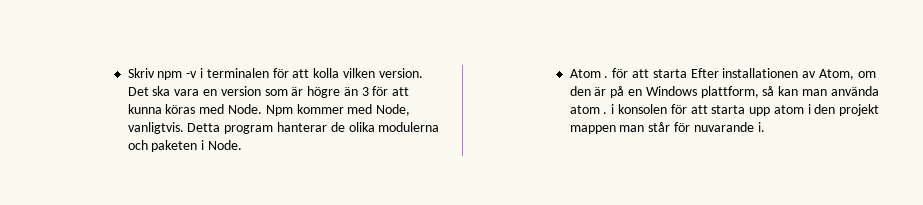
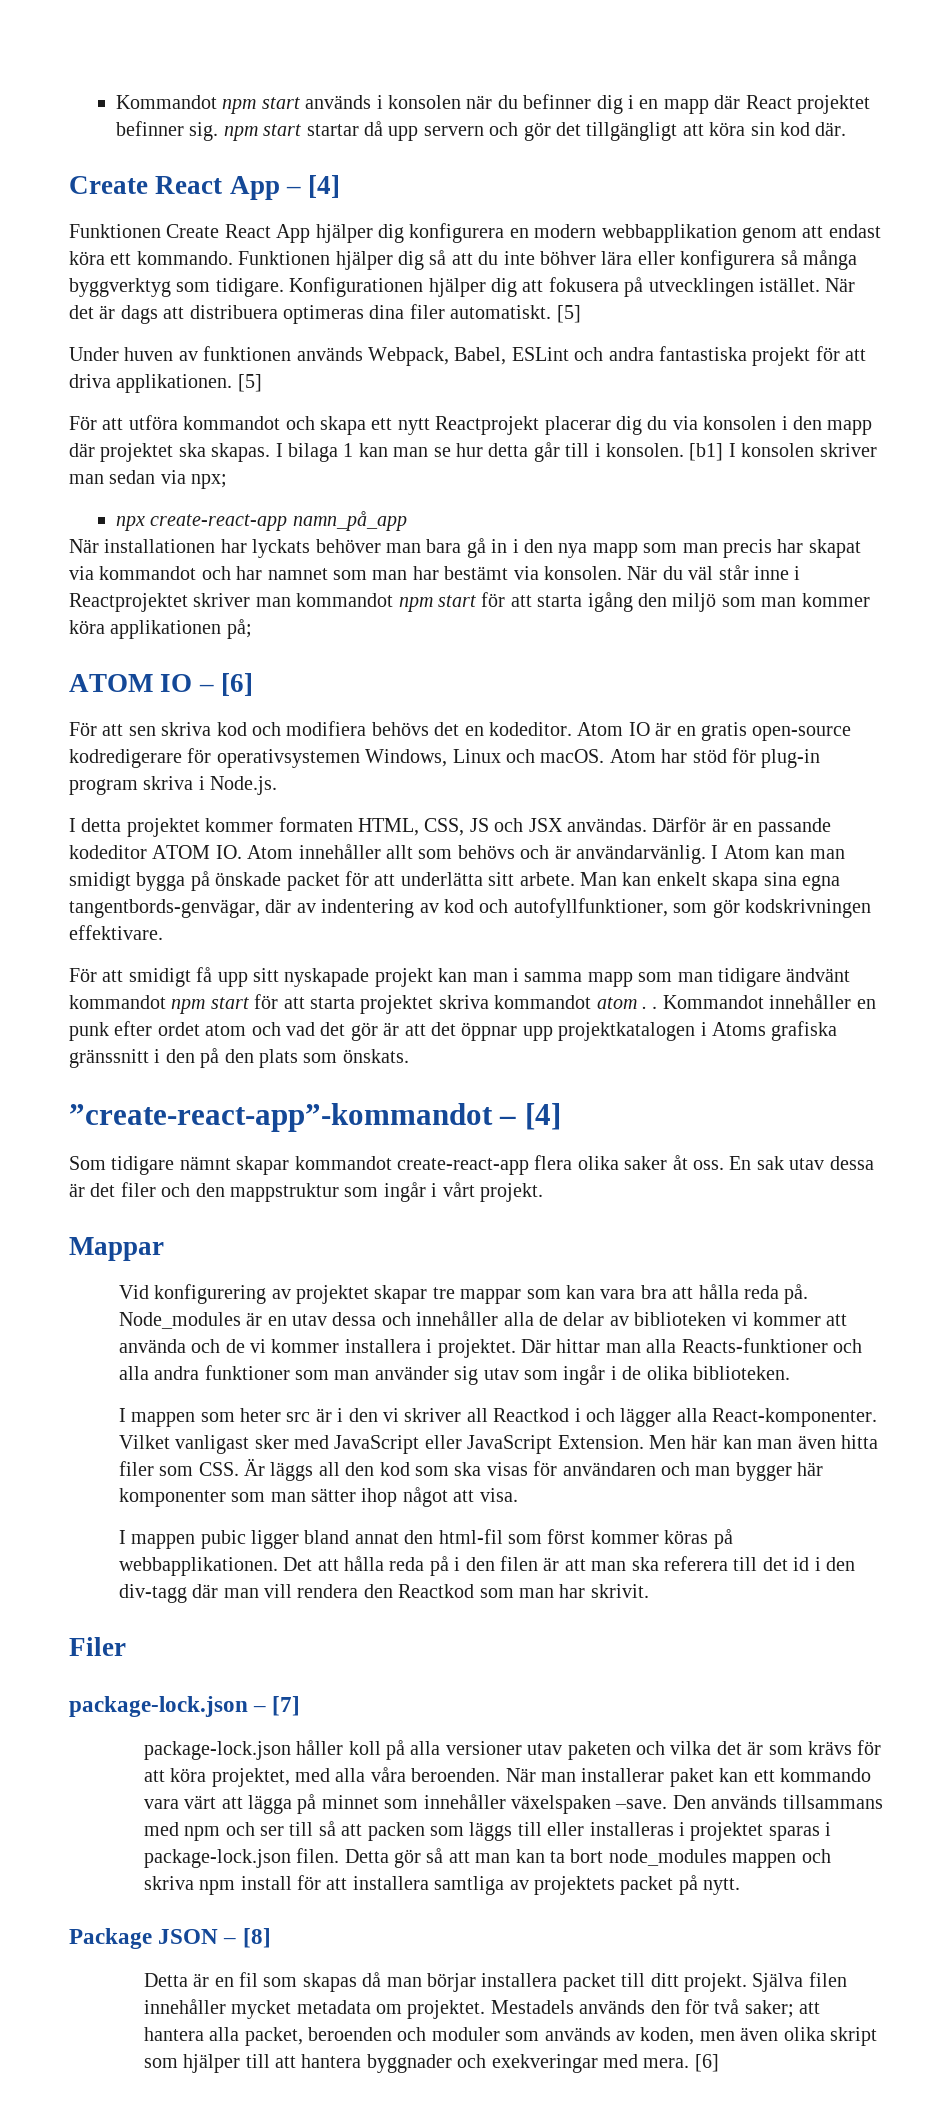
[127,68,423,80] [127,86,410,98] [127,104,411,116] [127,122,440,134] [127,140,242,152] [569,68,876,80] [569,86,879,98] [569,104,880,116] [569,122,765,134] Skriv npm -v i terminalen för att kolla vilken version. Det ska vara en version som är högre än 3 för att kunna köras med Node. Npm kommer med Node, vanligtvis. Detta program hanterar de olika modulerna och paketen i Node. // Atom . för att starta Efter installationen av Atom, om den är på en Windows plattform, så kan man använda atom . i konsolen för att starta upp atom i den projekt mappen man står för nuvarande i. -> [115,94,870,114] [115,121,847,141] [69,175,341,200] [69,223,881,243] [69,250,857,270] [69,277,856,297] [69,304,581,324] [69,346,867,366] [69,374,262,393] [69,415,873,435] [69,442,877,462] [69,470,228,489] [115,511,407,531] [69,538,861,558] [69,565,801,580] [69,592,870,612] [69,619,252,639] [69,673,253,696] [69,721,852,741] [69,748,821,768] [69,776,278,795] [69,817,831,837] [69,844,845,864] [69,871,840,891] [69,898,871,918] [69,925,163,940] [69,967,851,987] [69,994,876,1014] [69,1021,838,1041] [69,1048,409,1068] [69,1103,561,1132] [69,1155,874,1175] [69,1182,543,1202] [69,1237,164,1261] [118,1284,809,1304] [118,1311,848,1329] [118,1338,863,1358] [118,1365,791,1385] [118,1408,878,1427] [118,1435,879,1454] [118,1458,824,1481] [118,1487,518,1507] [118,1529,733,1549] [118,1556,856,1576] [118,1584,649,1603] [69,1637,126,1656] [69,1696,301,1717] [143,1740,882,1760] [143,1767,871,1787] [143,1794,883,1814] [143,1821,832,1841] [143,1848,831,1868] [143,1875,741,1895] [69,1928,271,1949] [143,1972,847,1992] [143,1999,821,2019] [143,2027,877,2046] [143,2054,719,2073] Kommandot npm start används i konsolen när du befinner dig i en mapp där React projektet befinner sig. npm start startar då upp servern och gör det tillgängligt att köra sin kod där. // Create React App – [4] // Funktionen Create React App hjälper dig konfigurera en modern webbapplikation genom att endast köra ett kommando. Funktionen hjälper dig så att du inte böhver lära eller konfigurera så många byggverktyg som tidigare. Konfigurationen hjälper dig att fokusera på utvecklingen istället. När det är dags att distribuera optimeras dina filer automatiskt. [5] // Under huven av funktionen används Webpack, Babel, ESLint och andra fantastiska projekt för att driva applikationen. [5] // För att utföra kommandot och skapa ett nytt Reactprojekt placerar dig du via konsolen i den mapp där projektet ska skapas. I bilaga 1 kan man se hur detta går till i konsolen. [b1] I konsolen skriver man sedan via npx; // npx create-react-app namn_på_app // När installationen har lyckats behöver man bara gå in i den nya mapp som man precis har skapat via kommandot och har namnet som man har bestämt via konsolen. När du väl står inne i Reactprojektet skriver man kommandot npm start för att starta igång den miljö som man kommer köra applikationen på; // ATOM IO – [6] // För att sen skriva kod och modifiera behövs det en kodeditor. Atom IO är en gratis open-source kodredigerare för operativsystemen Windows, Linux och macOS. Atom har stöd för plug-in program skriva i Node.js. // I detta projektet kommer formaten HTML, CSS, JS och JSX användas. Därför är en passande kodeditor ATOM IO. Atom innehåller allt som behövs och är användarvänlig. I Atom kan man smidigt bygga på önskade packet för att underlätta sitt arbete. Man kan enkelt skapa sina egna tangentbords-genvägar, där av indentering av kod och autofyllfunktioner, som gör kodskrivningen effektivare. // För att smidigt få upp sitt nyskapade projekt kan man i samma mapp som man tidigare ändvänt kommandot npm start för att starta projektet skriva kommandot atom . . Kommandot innehåller en punk efter ordet atom och vad det gör är att det öppnar upp projektkatalogen i Atoms grafiska gränssnitt i den på den plats som önskats. // ”create-react-app”-kommandot – [4] // Som tidigare nämnt skapar kommandot create-react-app flera olika saker åt oss. En sak utav dessa är det filer och den mappstruktur som ingår i vårt projekt. // Mappar // Vid konfigurering av projektet skapar tre mappar som kan vara bra att hålla reda på. Node_modules är en utav dessa och innehåller alla de delar av biblioteken vi kommer att använda och de vi kommer installera i projektet. Där hittar man alla Reacts-funktioner och alla andra funktioner som man använder sig utav som ingår i de olika biblioteken. // I mappen som heter src är i den vi skriver all Reactkod i och lägger alla React-komponenter. Vilket vanligast sker med JavaScript eller JavaScript Extension. Men här kan man även hitta filer som CSS. Är läggs all den kod som ska visas för användaren och man bygger här komponenter som man sätter ihop något att visa. // I mappen pubic ligger bland annat den html-fil som först kommer köras på webbapplikationen. Det att hålla reda på i den filen är att man ska referera till det id i den div-tagg där man vill rendera den Reactkod som man har skrivit. // Filer // package-lock.json – [7] // package-lock.json håller koll på alla versioner utav paketen och vilka det är som krävs för att köra projektet, med alla våra beroenden. När man installerar paket kan ett kommando vara värt att lägga på minnet som innehåller växelspaken –save. Den används tillsammans med npm och ser till så att packen som läggs till eller installeras i projektet sparas i package-lock.json filen. Detta gör så att man kan ta bort node_modules mappen och skriva npm install för att installera samtliga av projektets packet på nytt. // Package JSON – [8] // Detta är en fil som skapas då man börjar installera packet till ditt projekt. Själva filen innehåller mycket metadata om projektet. Mestadels används den för två saker; att hantera alla packet, beroenden och moduler som används av koden, men även olika skript som hjälper till att hantera byggnader och exekveringar med mera. [6]

